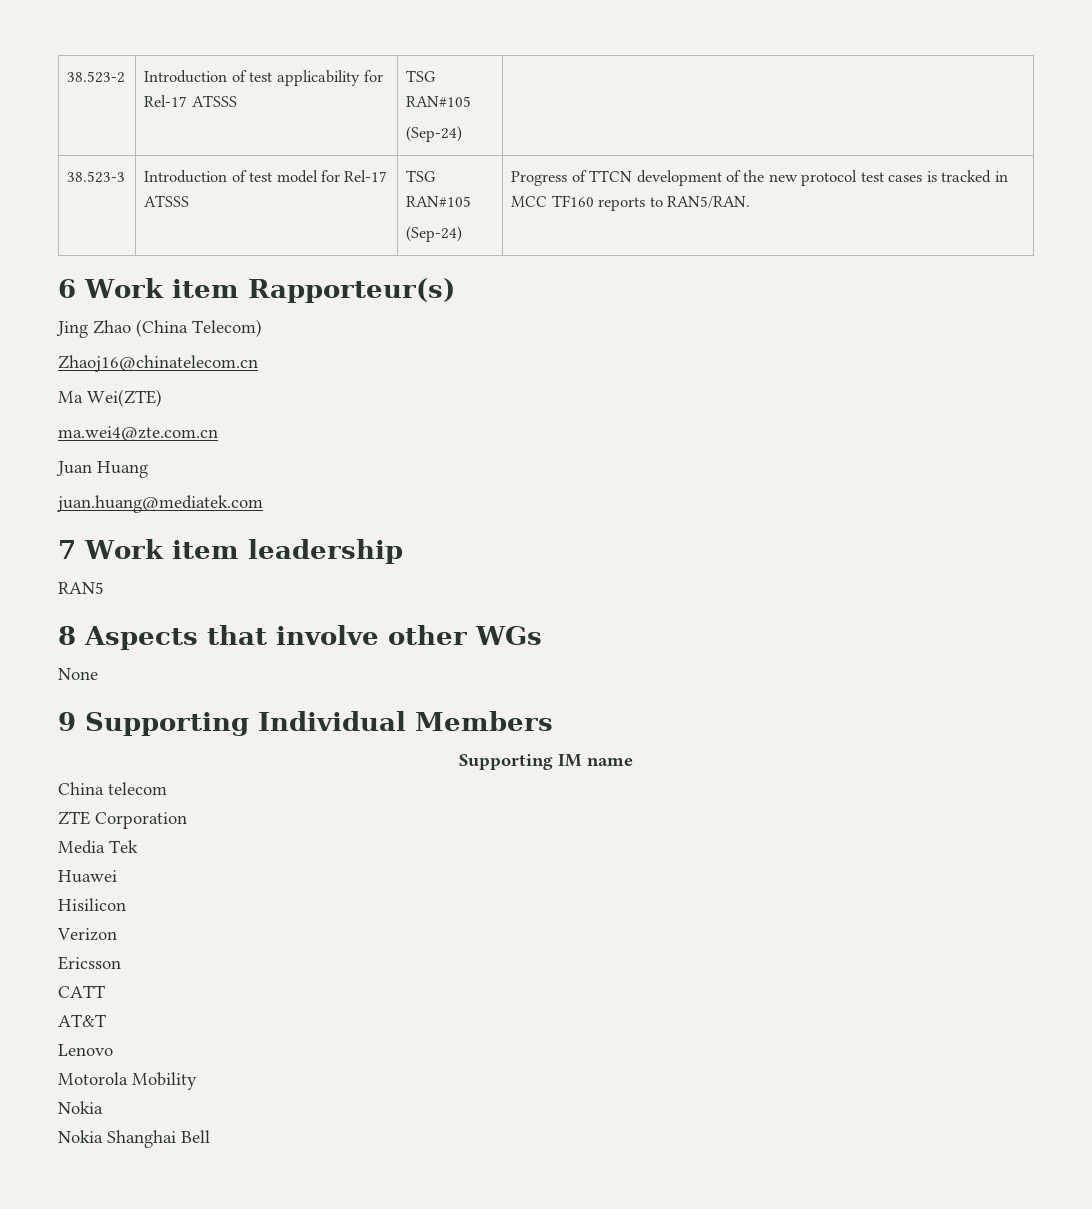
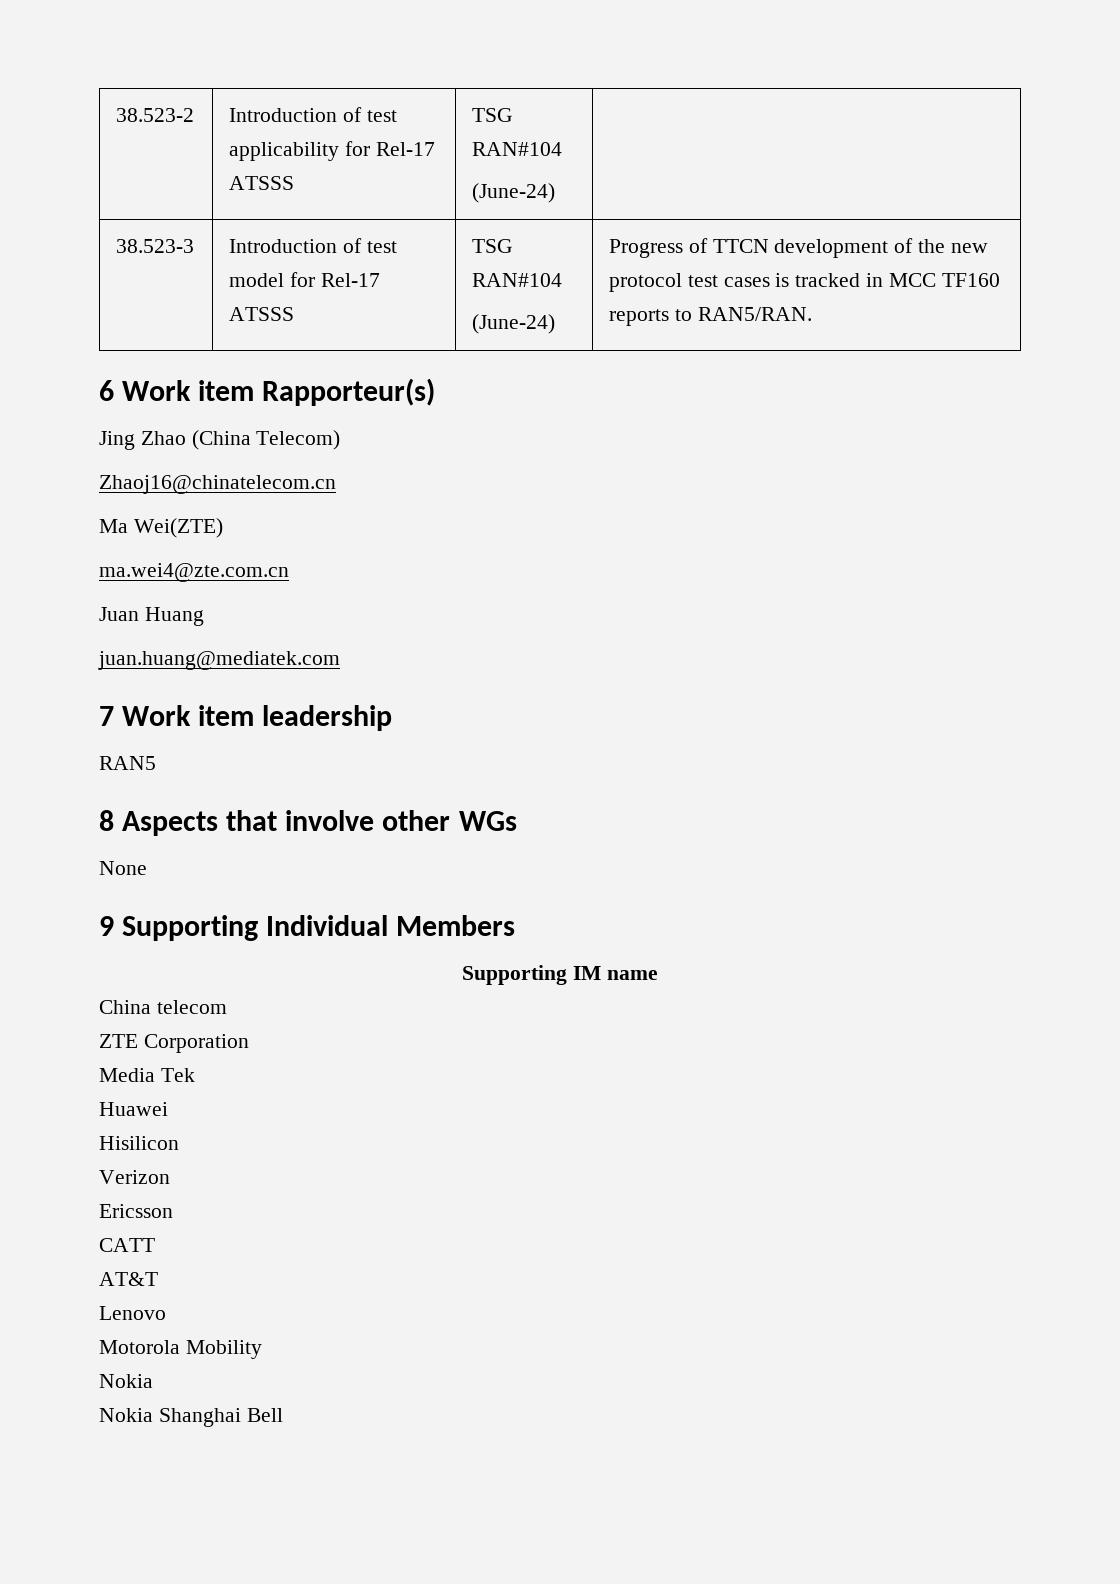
[406,96,472,107] [406,126,463,142] RAN#105 // (Sep-24) -> [472,142,563,156] [472,183,556,203] RAN#104 // (June-24)
[406,196,472,207] [406,226,463,242] RAN#105 // (Sep-24) -> [472,273,563,287] [472,314,556,334] RAN#104 // (June-24)

